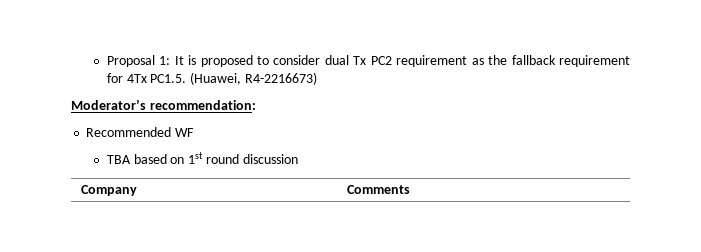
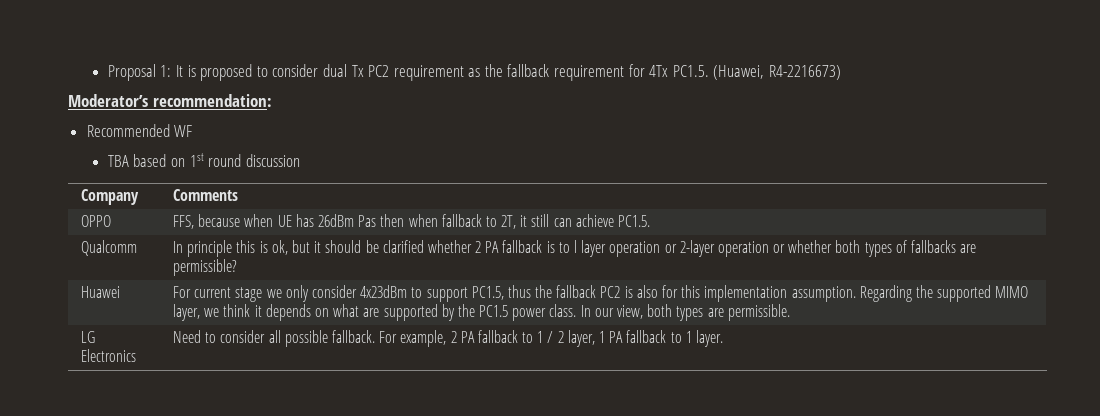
(410, 189) none -> [81,215,112,227] [173,214,650,229] [81,240,138,256] [173,240,977,257] [173,259,238,276] [81,286,121,298] [173,285,1029,302] [173,304,790,321] [81,331,96,343] [81,349,137,362] [173,330,723,347] // OPPO | FFS, because when UE has 26dBm Pas then when fallback to 2T, it still can achieve PC1.5. // Qualcomm | In principle this is ok, but it should be clarified whether 2 PA fallback is to l layer operation or 2-layer operation or whether both types of fallbacks are permissible? // Huawei | For current stage we only consider 4x23dBm to support PC1.5, thus the fallback PC2 is also for this implementation assumption. Regarding the supported MIMO layer, we think it depends on what are supported by the PC1.5 power class. In our view, both types are permissible. // LG Electronics | Need to consider all possible fallback. For example, 2 PA fallback to 1 / 2 layer, 1 PA fallback to 1 layer.

